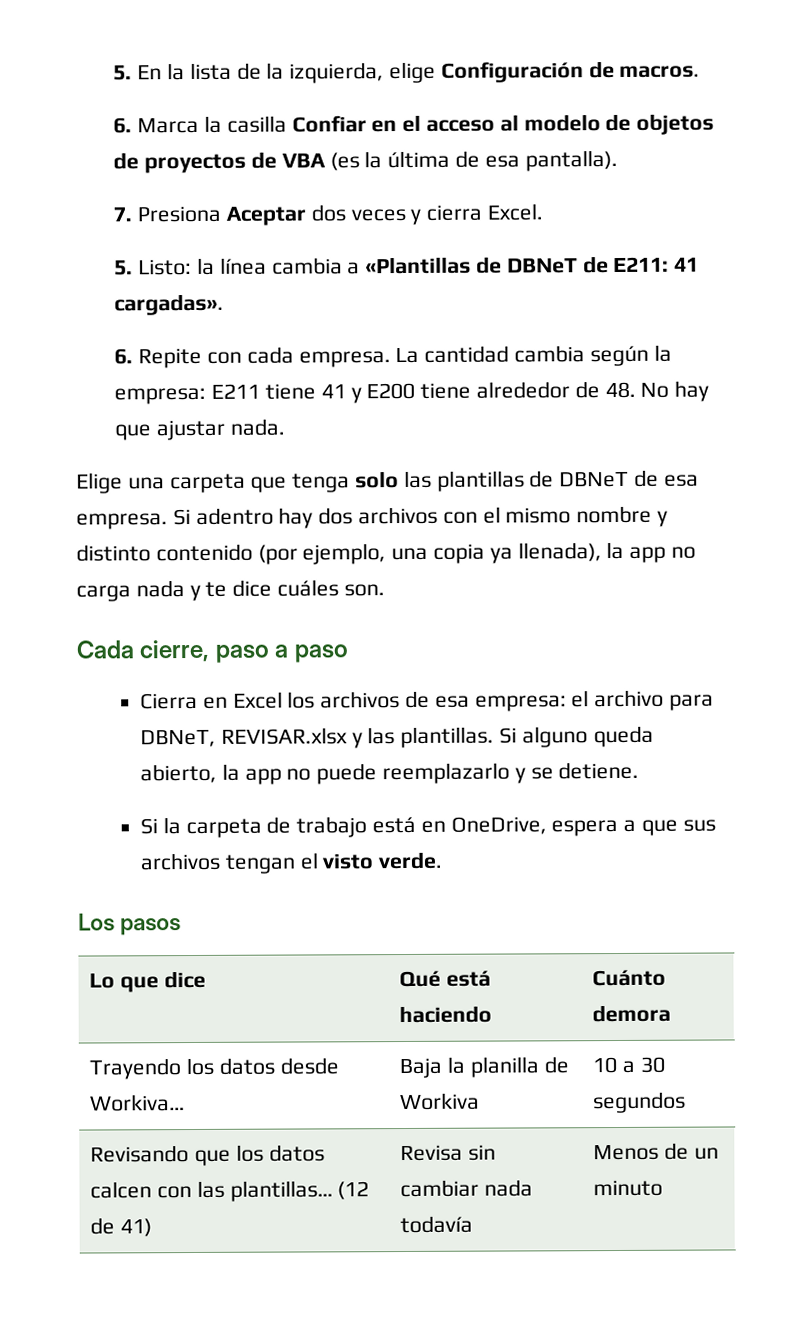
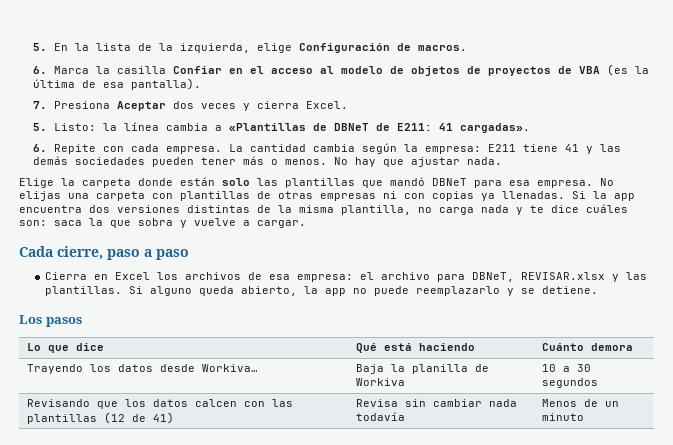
[366,381,636,400] E200 tiene alrededor de 48. -> [600,144,622,152] [33,156,328,167] las demás sociedades pueden tener más o menos.
[127,469,699,494] [76,505,669,530] [76,541,667,565] una carpeta que tenga solo las plantillas de DBNeT de esa empresa. Si adentro hay dos archivos con el mismo nombre y distinto contenido (por ejemplo, una copia ya llenada), la app -> [61,177,614,188] [19,191,635,201] [19,205,411,215] la carpeta donde están solo las plantillas que mandó DBNeT para esa empresa. No elijas una carpeta con plantillas de otras empresas ni con copias ya llenadas. Si la app encuentra dos versiones distintas de la misma plantilla,
[343,584,385,597] son. -> [19,218,306,228] son: saca la que sobra y vuelve a cargar.
[139,816,716,839] [139,851,443,874] // Si la carpeta de trabajo está en OneDrive, espera a que sus archivos tengan el visto verde. -> (599, 290) none
[229,1180,333,1202] plantillas… -> [27,414,98,424] plantillas

